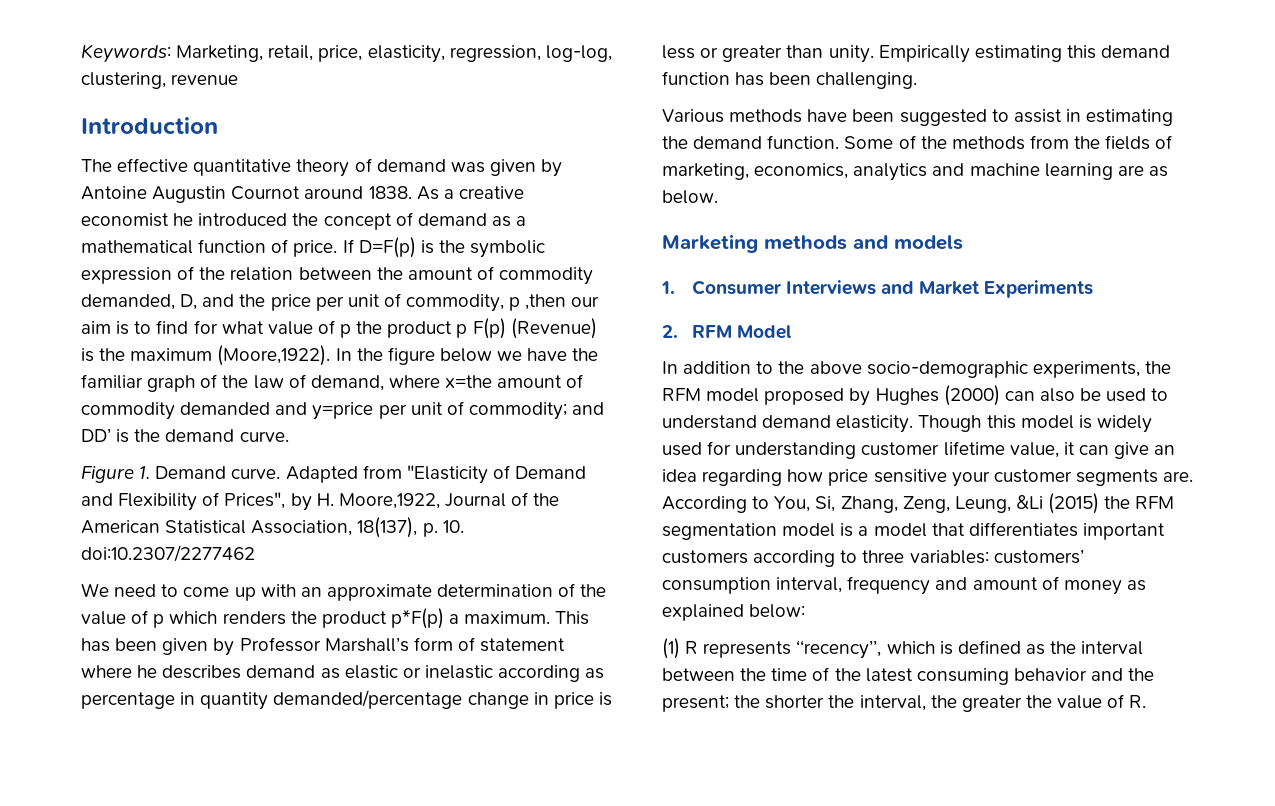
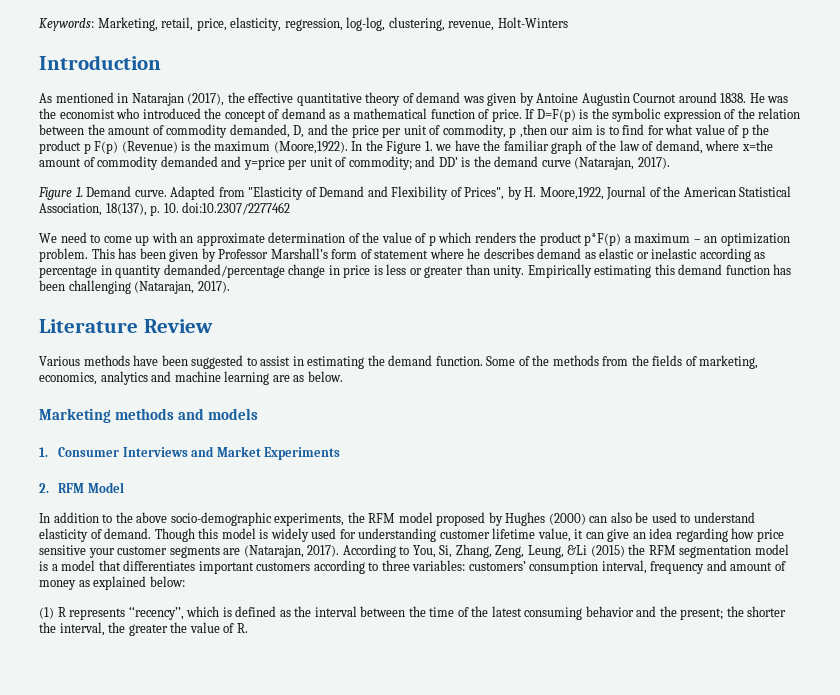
[171,74,239,85] revenue -> [448,17,568,31] revenue, Holt-Winters
[81,159,112,172] The -> [39,92,245,106] As mentioned in Natarajan (2017), the
[416,186,524,200] [81,213,194,227] As a creative economist he -> [749,93,789,103] [39,108,140,119] He was the economist who
[387,347,492,365] figure below -> [386,141,433,154] Figure 1.
[239,431,289,442] curve. -> [541,157,670,170] curve (Natarajan, 2017).
[464,611,551,624] maximum. -> [634,233,790,246] [39,248,88,262] maximum – an optimization problem.
[816,72,918,89] challenging. -> [68,280,230,294] [39,319,213,333] challenging (Natarajan, 2017). // Literature Review
[762,415,914,433] demand elasticity. -> [39,528,152,542] elasticity of demand.
[1163,471,1194,482] are. -> [223,545,340,558] are (Natarajan, 2017).

